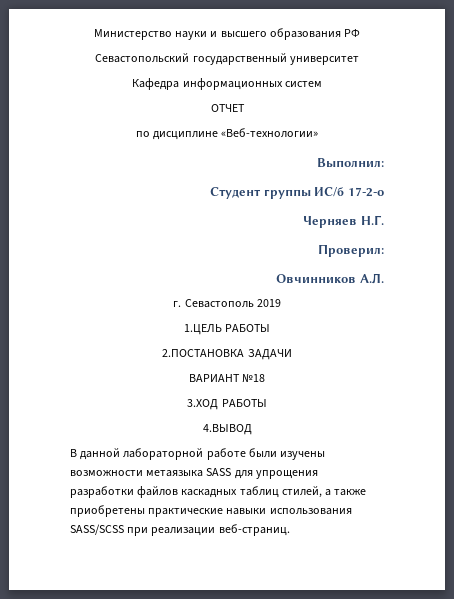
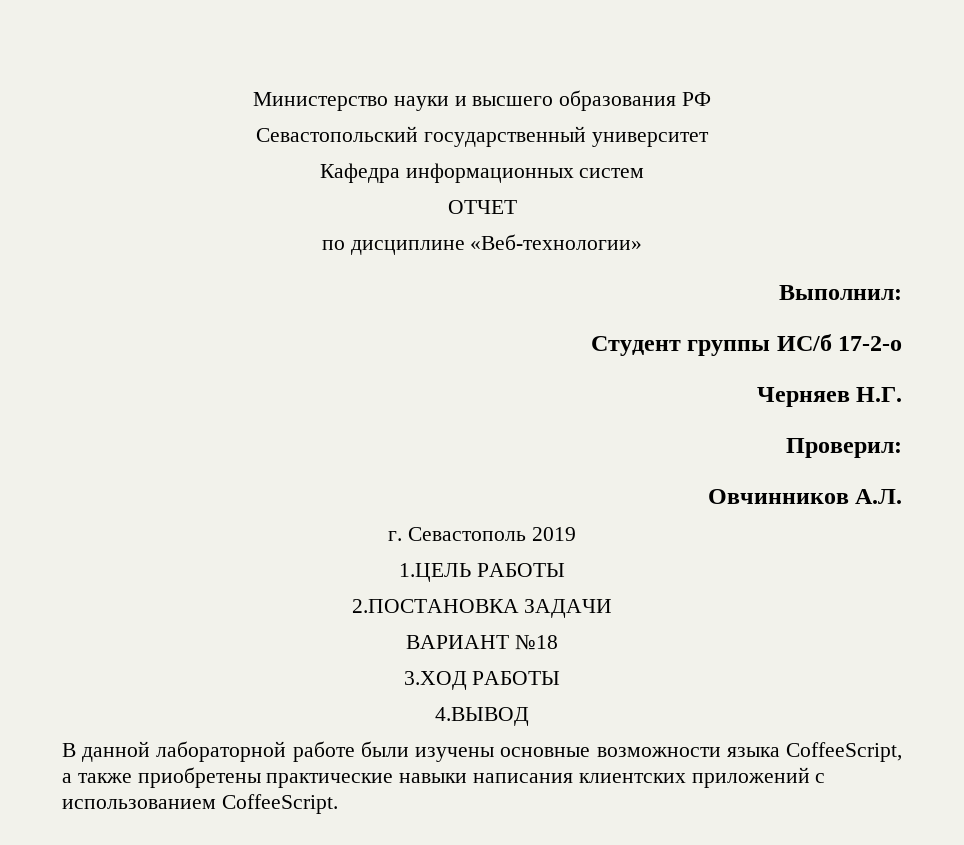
[70,468,318,479] [70,486,322,498] возможности метаязыка SASS для упрощения разработки файлов каскадных таблиц стилей, -> [500,742,902,762] основные возможности языка CoffeeScript,
[269,508,352,515] [70,524,290,536] использования SASS/SCSS при реализации веб-страниц. -> [473,767,826,788] [62,794,338,814] написания клиентских приложений с использованием CoffeeScript.

